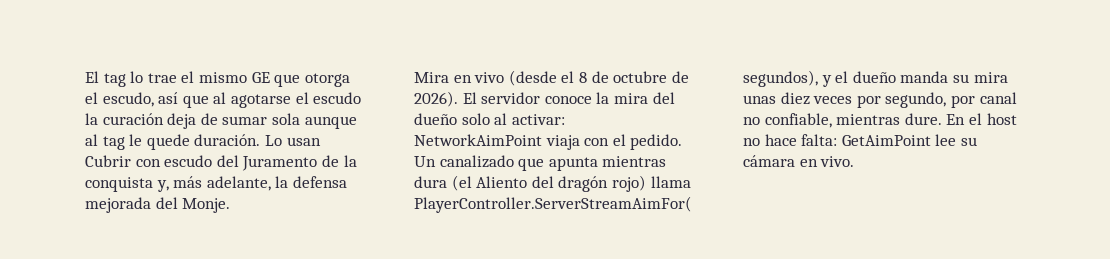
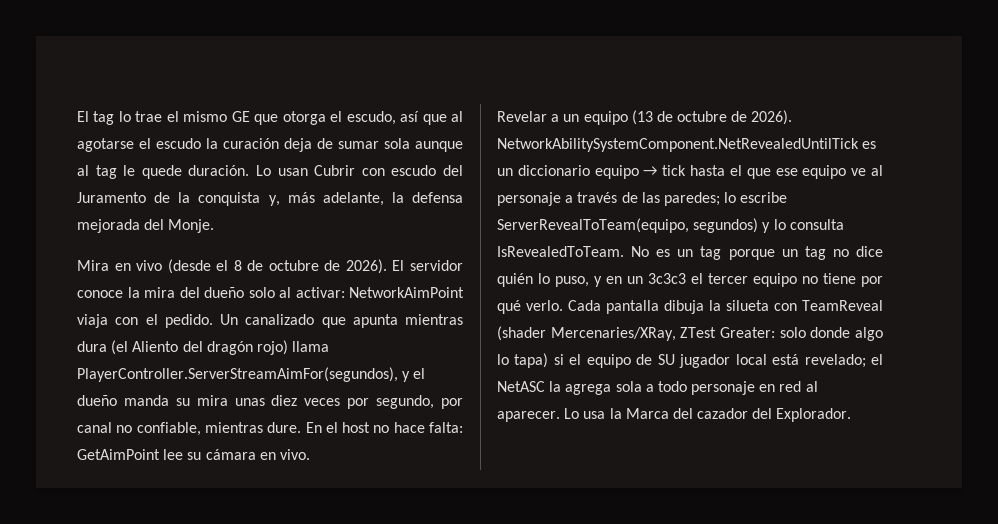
(855, 161) none -> [497,110,793,125] [497,138,877,152] [497,165,883,179] [497,192,788,206] [497,218,844,233] [497,246,883,260] [497,273,883,287] [497,300,883,314] [497,326,883,341] [497,353,883,368] [497,381,818,395] [497,408,852,422] // Revelar a un equipo (13 de octubre de 2026). NetworkAbilitySystemComponent.NetRevealedUntilTick es un diccionario equipo → tick hasta el que ese equipo ve al personaje a través de las paredes; lo escribe ServerRevealToTeam(equipo, segundos) y lo consulta IsRevealedToTeam. No es un tag porque un tag no dice quién lo puso, y en un 3c3c3 el tercer equipo no tiene por qué verlo. Cada pantalla dibuja la silueta con TeamReveal (shader Mercenaries/XRay, ZTest Greater: solo donde algo lo tapa) si el equipo de SU jugador local está revelado; el NetASC la agrega sola a todo personaje en red al aparecer. Lo usa la Marca del cazador del Explorador.

